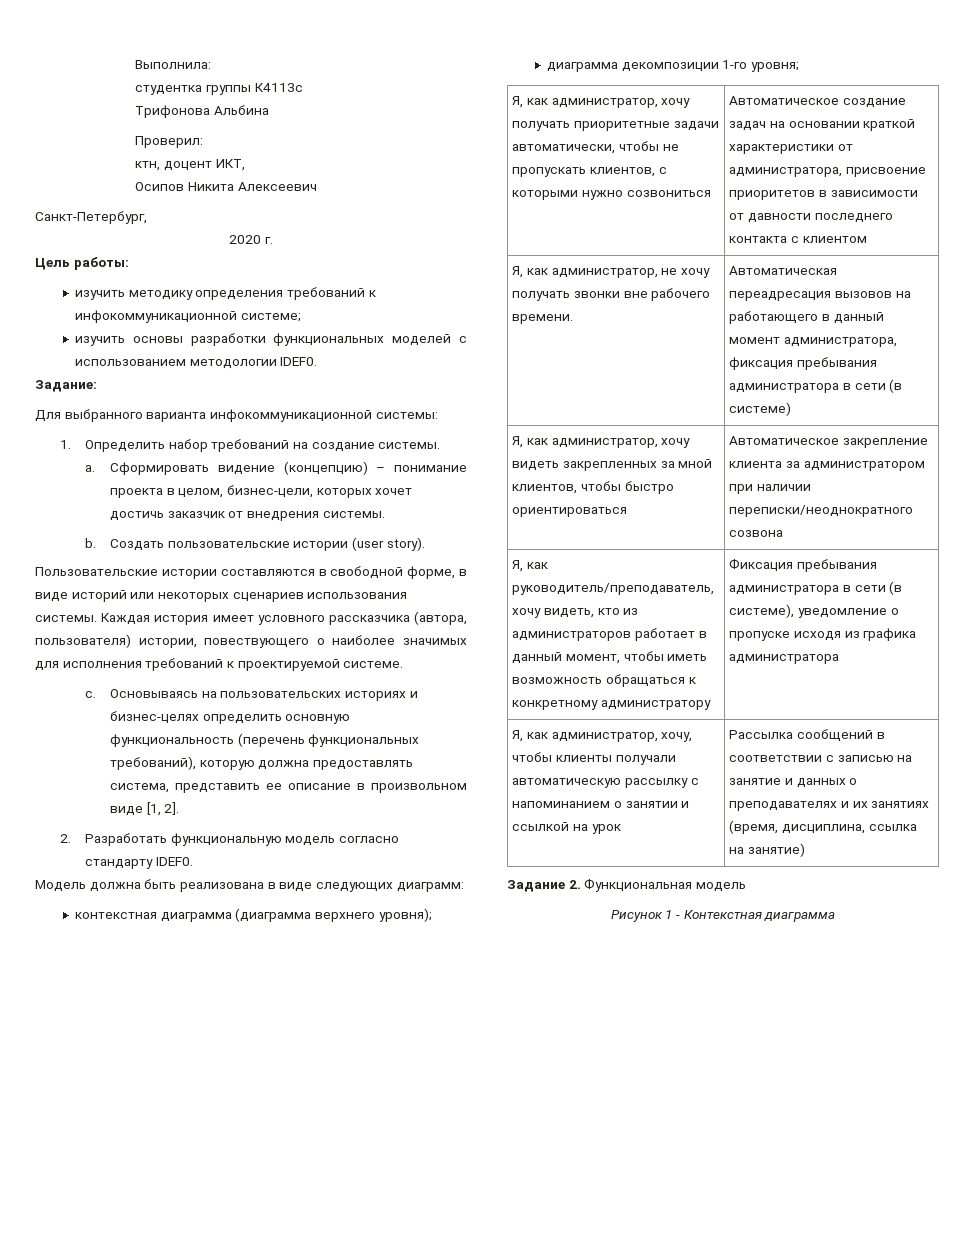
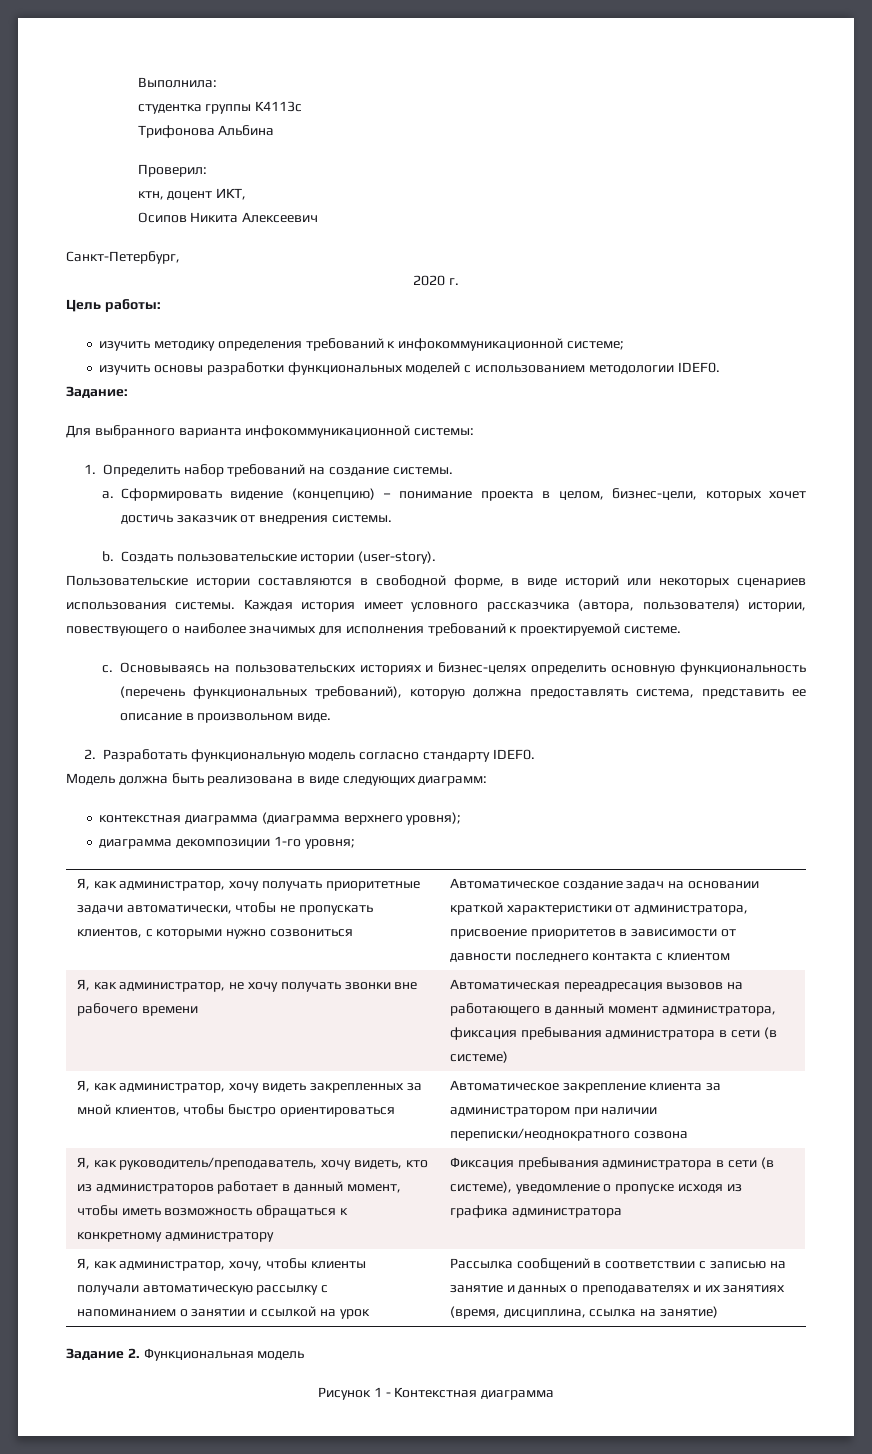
[352,537,425,551] (user story). -> [358,551,437,564] (user-story).
[110,802,180,816] виде [1, 2]. -> [297,713,332,722] виде.
[512,314,574,324] времени. -> [141,1006,198,1016] времени

